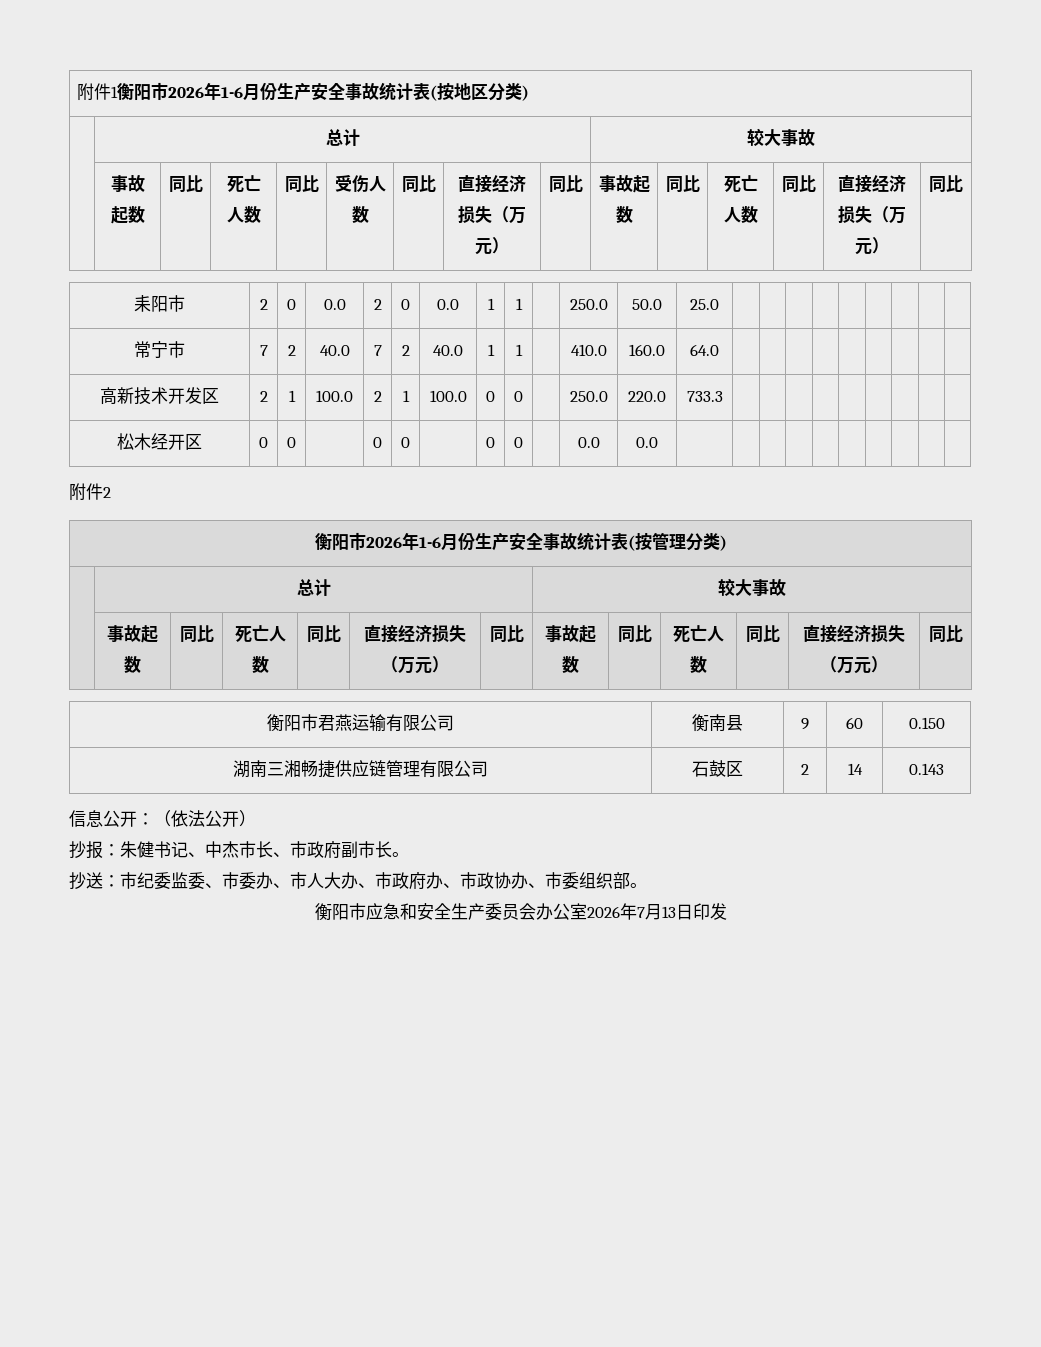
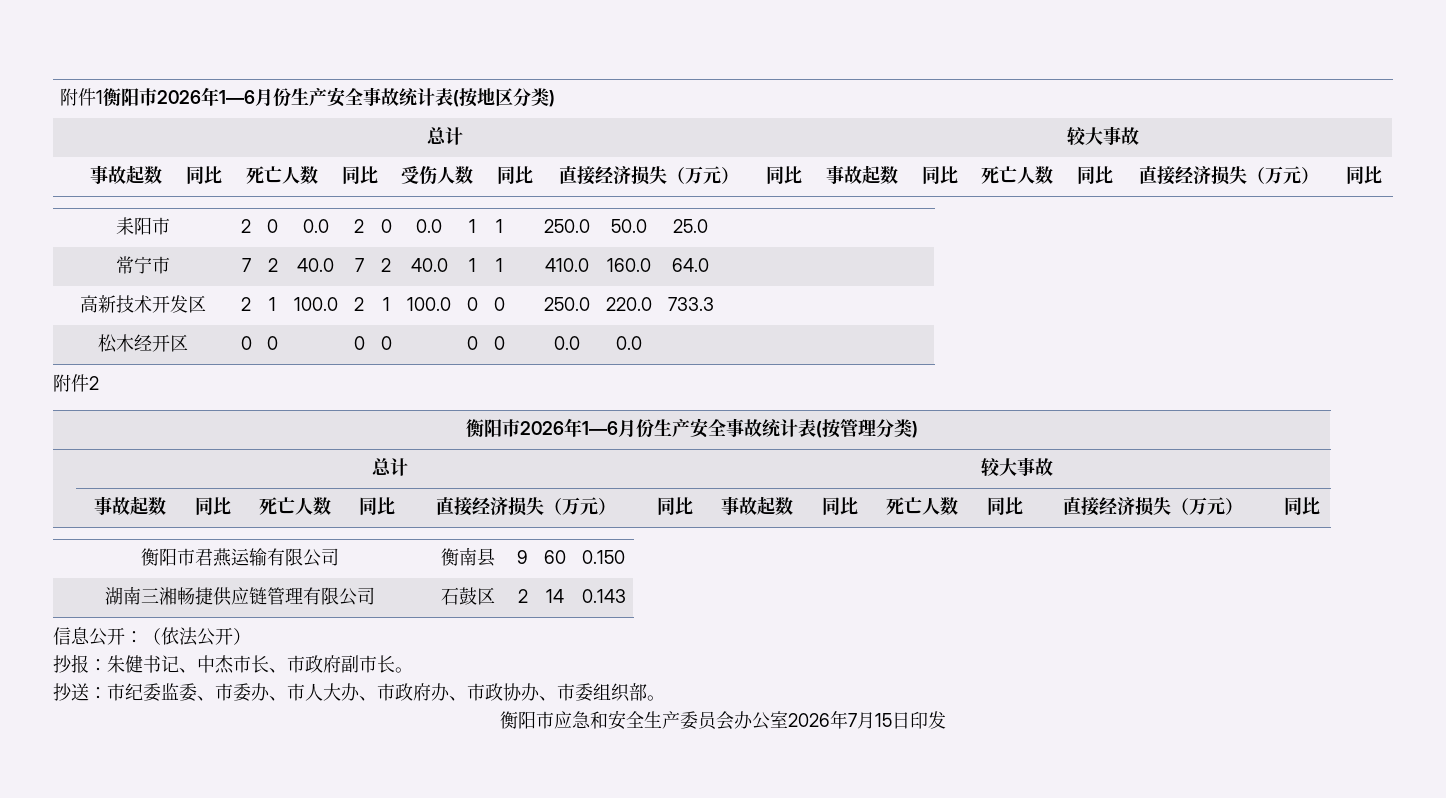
[221,87,244,98] 1-6 -> [219,90,256,104] 1—6
[418,537,441,548] 1-6 -> [582,421,618,435] 1—6
[661,906,676,918] 13 -> [875,713,892,727] 15

